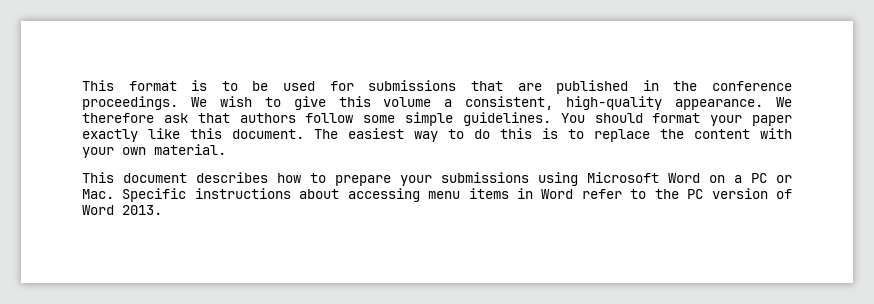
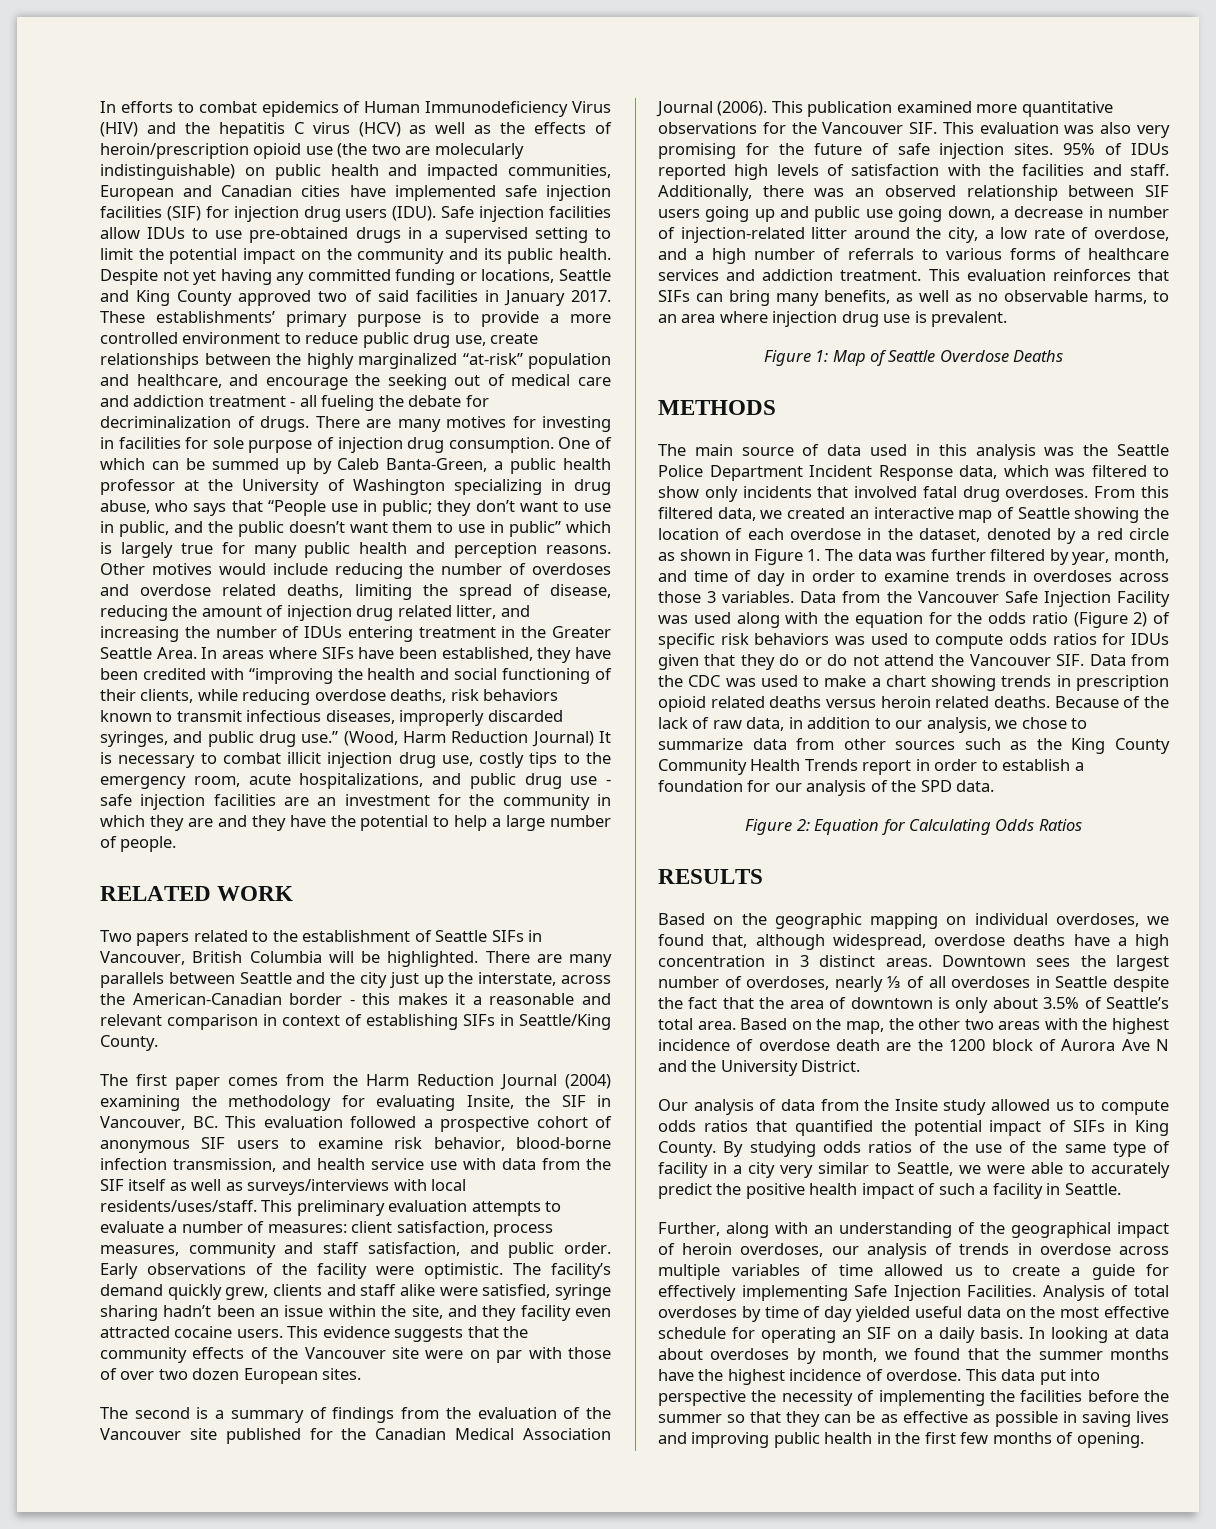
[82,80,793,94] [82,96,792,110] [82,112,793,126] [82,128,792,142] [82,144,226,158] [82,172,792,186] [82,188,793,202] [82,205,162,215] This format is to be used for submissions that are published in the conference proceedings. We wish to give this volume a consistent, high-quality appearance. We therefore ask that authors follow some simple guidelines. You should format your paper exactly like this document. The easiest way to do this is to replace the content with your own material. // This document describes how to prepare your submissions using Microsoft Word on a PC or Mac. Specific instructions about accessing menu items in Word refer to the PC version of Word 2013. -> [100,101,611,117] [100,122,613,138] [100,143,524,159] [100,164,611,180] [100,185,611,201] [100,206,612,222] [100,227,612,243] [100,248,611,264] [100,269,611,285] [100,290,612,306] [100,311,611,327] [100,332,539,348] [100,353,611,369] [100,374,611,390] [100,395,489,411] [100,416,611,432] [100,437,613,453] [100,458,611,474] [100,479,611,495] [100,500,612,516] [100,521,612,537] [100,542,611,558] [100,563,611,579] [100,584,611,600] [100,605,530,621] [100,626,611,642] [100,647,611,663] [100,668,613,684] [100,689,559,705] [100,710,563,726] [100,731,611,747] [100,752,611,768] [100,773,611,789] [100,794,611,810] [100,815,611,831] [100,836,177,852] [100,886,294,901] [100,930,543,946] [100,951,612,967] [100,972,612,988] [100,993,611,1005] [100,1014,611,1030] [100,1035,158,1051] [100,1074,611,1090] [100,1095,611,1111] [100,1116,612,1132] [100,1137,611,1153] [100,1158,611,1172] [100,1179,467,1195] [100,1200,562,1216] [100,1221,554,1237] [100,1242,611,1258] [100,1263,611,1279] [100,1284,611,1300] [100,1305,612,1321] [100,1326,529,1342] [100,1347,611,1363] [100,1368,362,1384] [100,1407,612,1423] [100,1428,611,1444] [656,101,1113,117] [658,122,1170,138] [658,143,1169,159] [658,164,1169,180] [658,185,1169,201] [658,206,1169,222] [658,227,1169,243] [658,248,1169,264] [658,269,1169,281] [658,290,1169,306] [658,311,1008,327] [763,350,1064,366] [658,400,776,415] [658,444,1169,460] [658,465,1169,481] [658,486,1169,502] [658,507,1169,523] [658,528,1169,544] [658,549,1169,565] [658,570,1169,586] [658,591,1170,607] [658,612,1170,628] [658,633,1169,649] [658,654,1169,670] [658,675,1169,691] [658,696,1169,712] [658,717,1088,733] [658,738,1170,754] [658,759,1084,775] [658,780,995,796] [745,819,1082,835] [658,869,763,884] [658,913,1169,929] [658,934,1169,950] [658,955,1169,971] [658,976,1169,992] [658,997,1169,1013] [658,1018,1169,1034] [658,1039,1169,1051] [658,1060,861,1076] [658,1099,1169,1115] [658,1120,1169,1136] [658,1141,1170,1157] [658,1162,1170,1178] [658,1183,1121,1199] [658,1222,1169,1238] [658,1243,1169,1259] [658,1264,1169,1280] [658,1285,1169,1301] [658,1306,1169,1322] [658,1327,1169,1343] [658,1348,1169,1364] [658,1369,1101,1385] [658,1390,1169,1406] [658,1411,1169,1427] [658,1432,1144,1448] In efforts to combat epidemics of Human Immunodeficiency Virus (HIV) and the hepatitis C virus (HCV) as well as the effects of heroin/prescription opioid use (the two are molecularly indistinguishable) on public health and impacted communities, European and Canadian cities have implemented safe injection facilities (SIF) for injection drug users (IDU). Safe injection facilities allow IDUs to use pre-obtained drugs in a supervised setting to limit the potential impact on the community and its public health. Despite not yet having any committed funding or locations, Seattle and King County approved two of said facilities in January 2017. These establishments’ primary purpose is to provide a more controlled environment to reduce public drug use, create relationships between the highly marginalized “at-risk” population and healthcare, and encourage the seeking out of medical care and addiction treatment - all fueling the debate for decriminalization of drugs. There are many motives for investing in facilities for sole purpose of injection drug consumption. One of which can be summed up by Caleb Banta-Green, a public health professor at the University of Washington specializing in drug abuse, who says that “People use in public; they don’t want to use in public, and the public doesn’t want them to use in public” which is largely true for many public health and perception reasons. Other motives would include reducing the number of overdoses and overdose related deaths, limiting the spread of disease, reducing the amount of injection drug related litter, and increasing the number of IDUs entering treatment in the Greater Seattle Area. In areas where SIFs have been established, they have been credited with “improving the health and social functioning of their clients, while reducing overdose deaths, risk behaviors known to transmit infectious diseases, improperly discarded syringes, and public drug use.” (Wood, Harm Reduction Journal) It is necessary to combat illicit injection drug use, costly tips to the emergency room, acute hospitalizations, and public drug use - safe injection facilities are an investment for the community in which they are and they have the potential to help a large number of people. // RELATED WORK // Two papers related to the establishment of Seattle SIFs in Vancouver, British Columbia will be highlighted. There are many parallels between Seattle and the city just up the interstate, across the American-Canadian border - this makes it a reasonable and relevant comparison in context of establishing SIFs in Seattle/King County. // The first paper comes from the Harm Reduction Journal (2004) examining the methodology for evaluating Insite, the SIF in Vancouver, BC. This evaluation followed a prospective cohort of anonymous SIF users to examine risk behavior, blood-borne infection transmission, and health service use with data from the SIF itself as well as surveys/interviews with local residents/uses/staff. This preliminary evaluation attempts to evaluate a number of measures: client satisfaction, process measures, community and staff satisfaction, and public order. Early observations of the facility were optimistic. The facility’s demand quickly grew, clients and staff alike were satisfied, syringe sharing hadn’t been an issue within the site, and they facility even attracted cocaine users. This evidence suggests that the community effects of the Vancouver site were on par with those of over two dozen European sites. // The second is a summary of findings from the evaluation of the Vancouver site published for the Canadian Medical Association Journal (2006). This publication examined more quantitative observations for the Vancouver SIF. This evaluation was also very promising for the future of safe injection sites. 95% of IDUs reported high levels of satisfaction with the facilities and staff. Additionally, there was an observed relationship between SIF users going up and public use going down, a decrease in number of injection-related litter around the city, a low rate of overdose, and a high number of referrals to various forms of healthcare services and addiction treatment. This evaluation reinforces that SIFs can bring many benefits, as well as no observable harms, to an area where injection drug use is prevalent. // Figure 1: Map of Seattle Overdose Deaths // METHODS // The main source of data used in this analysis was the Seattle Police Department Incident Response data, which was filtered to show only incidents that involved fatal drug overdoses. From this filtered data, we created an interactive map of Seattle showing the location of each overdose in the dataset, denoted by a red circle as shown in Figure 1. The data was further filtered by year, month, and time of day in order to examine trends in overdoses across those 3 variables. Data from the Vancouver Safe Injection Facility was used along with the equation for the odds ratio (Figure 2) of specific risk behaviors was used to compute odds ratios for IDUs given that they do or do not attend the Vancouver SIF. Data from the CDC was used to make a chart showing trends in prescription opioid related deaths versus heroin related deaths. Because of the lack of raw data, in addition to our analysis, we chose to summarize data from other sources such as the King County Community Health Trends report in order to establish a foundation for our analysis of the SPD data. // Figure 2: Equation for Calculating Odds Ratios // RESULTS // Based on the geographic mapping on individual overdoses, we found that, although widespread, overdose deaths have a high concentration in 3 distinct areas. Downtown sees the largest number of overdoses, nearly ⅓ of all overdoses in Seattle despite the fact that the area of downtown is only about 3.5% of Seattle’s total area. Based on the map, the other two areas with the highest incidence of overdose death are the 1200 block of Aurora Ave N and the University District. // Our analysis of data from the Insite study allowed us to compute odds ratios that quantified the potential impact of SIFs in King County. By studying odds ratios of the use of the same type of facility in a city very similar to Seattle, we were able to accurately predict the positive health impact of such a facility in Seattle. // Further, along with an understanding of the geographical impact of heroin overdoses, our analysis of trends in overdose across multiple variables of time allowed us to create a guide for effectively implementing Safe Injection Facilities. Analysis of total overdoses by time of day yielded useful data on the most effective schedule for operating an SIF on a daily basis. In looking at data about overdoses by month, we found that the summer months have the highest incidence of overdose. This data put into perspective the necessity of implementing the facilities before the summer so that they can be as effective as possible in saving lives and improving public health in the first few months of opening.

